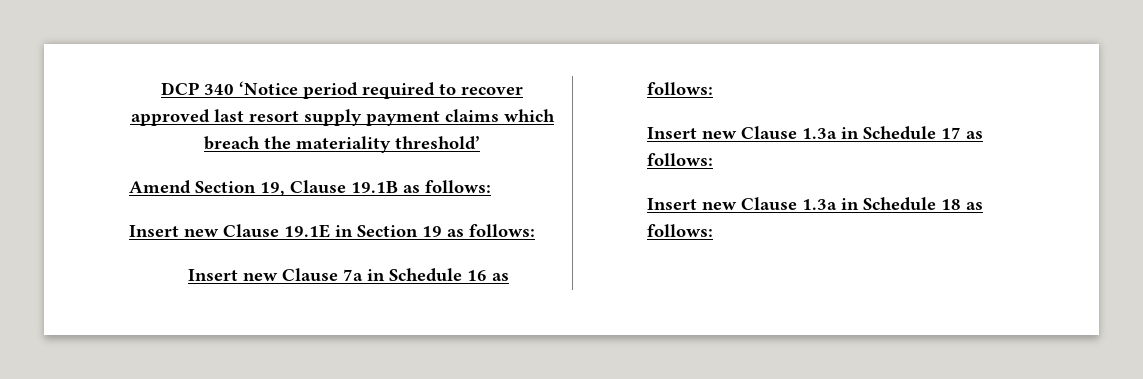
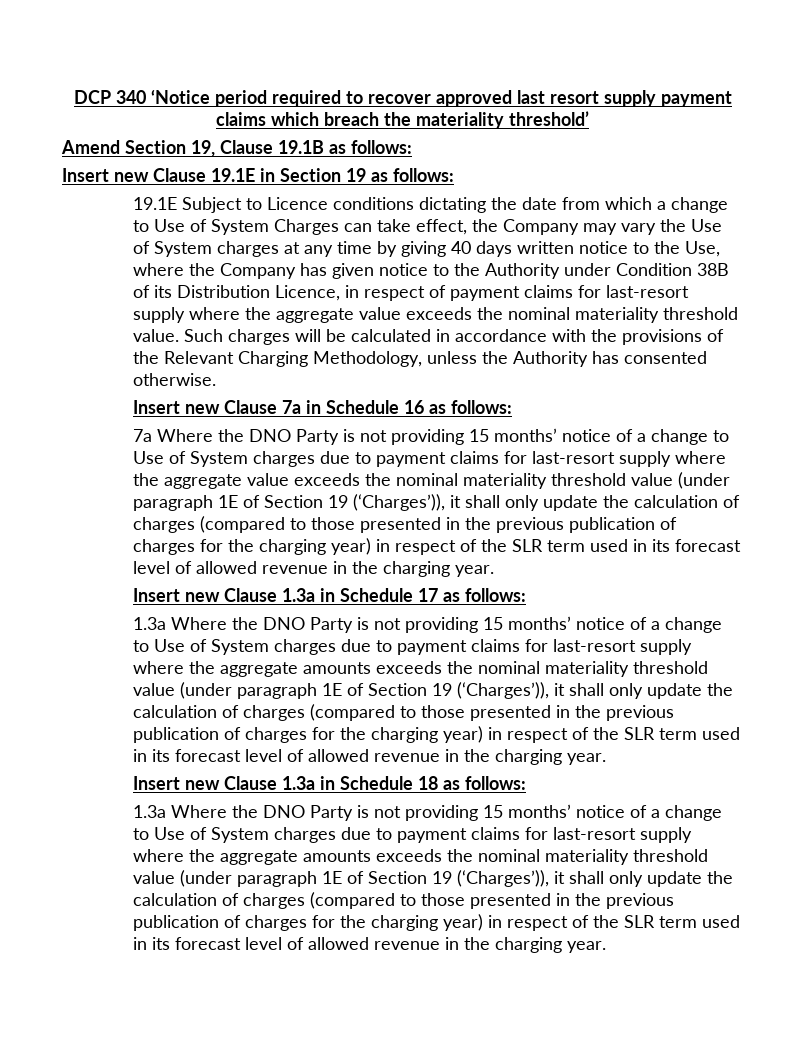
(535, 230) none -> [133,197,729,213] [133,219,723,235] [133,241,721,257] [133,263,730,279] [133,285,690,301] [133,307,739,323] [133,329,725,345] [133,351,708,367] [133,373,217,386] // 19.1E Subject to Licence conditions dictating the date from which a change to Use of System Charges can take effect, the Company may vary the Use of System charges at any time by giving 40 days written notice to the Use, where the Company has given notice to the Authority under Condition 38B of its Distribution Licence, in respect of payment claims for last-resort supply where the aggregate value exceeds the nominal materiality threshold value. Such charges will be calculated in accordance with the provisions of the Relevant Charging Methodology, unless the Authority has consented otherwise.
(714, 88) none -> [133,428,730,445] [133,451,727,467] [133,472,731,489] [133,494,741,511] [133,516,678,533] [133,538,742,555] [133,561,495,577] // 7a Where the DNO Party is not providing 15 months’ notice of a change to Use of System charges due to payment claims for last-resort supply where the aggregate value exceeds the nominal materiality threshold value (under paragraph 1E of Section 19 (‘Charges’)), it shall only update the calculation of charges (compared to those presented in the previous publication of charges for the charging year) in respect of the SLR term used in its forecast level of allowed revenue in the charging year.
(714, 159) none -> [133,616,723,633] [133,639,693,655] [133,661,709,677] [133,682,734,699] [133,704,675,721] [133,726,741,743] [133,749,607,765] // 1.3a Where the DNO Party is not providing 15 months’ notice of a change to Use of System charges due to payment claims for last-resort supply where the aggregate amounts exceeds the nominal materiality threshold value (under paragraph 1E of Section 19 (‘Charges’)), it shall only update the calculation of charges (compared to those presented in the previous publication of charges for the charging year) in respect of the SLR term used in its forecast level of allowed revenue in the charging year.
(714, 230) none -> [133,804,723,821] [133,827,693,843] [133,849,709,865] [133,870,734,887] [133,892,675,909] [133,914,741,931] [133,937,607,953] // 1.3a Where the DNO Party is not providing 15 months’ notice of a change to Use of System charges due to payment claims for last-resort supply where the aggregate amounts exceeds the nominal materiality threshold value (under paragraph 1E of Section 19 (‘Charges’)), it shall only update the calculation of charges (compared to those presented in the previous publication of charges for the charging year) in respect of the SLR term used in its forecast level of allowed revenue in the charging year.

